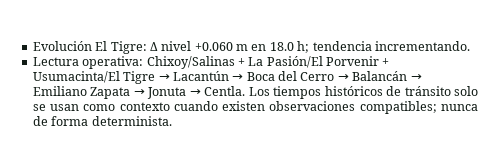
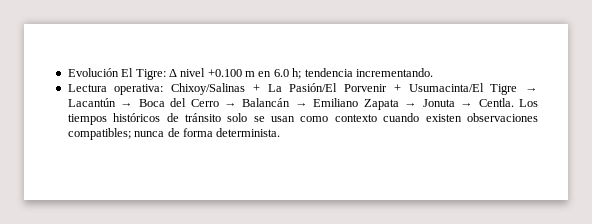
[194,42,233,51] +0.060 -> [207,69,242,77] +0.100
[269,42,294,51] 18.0 -> [273,69,289,77] 6.0

